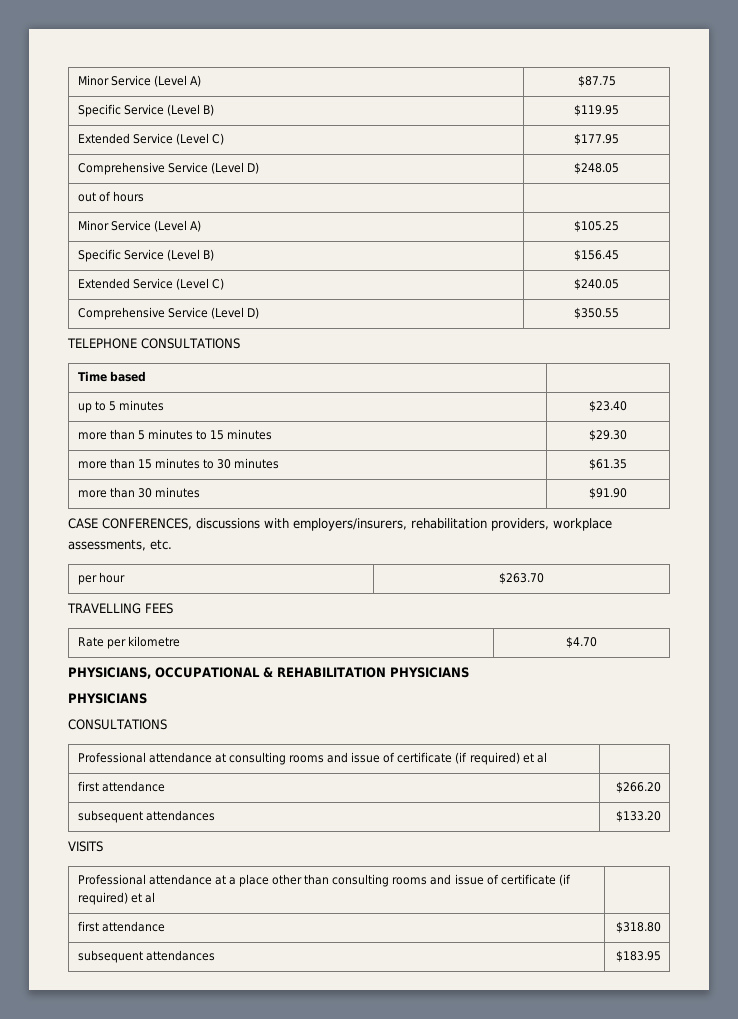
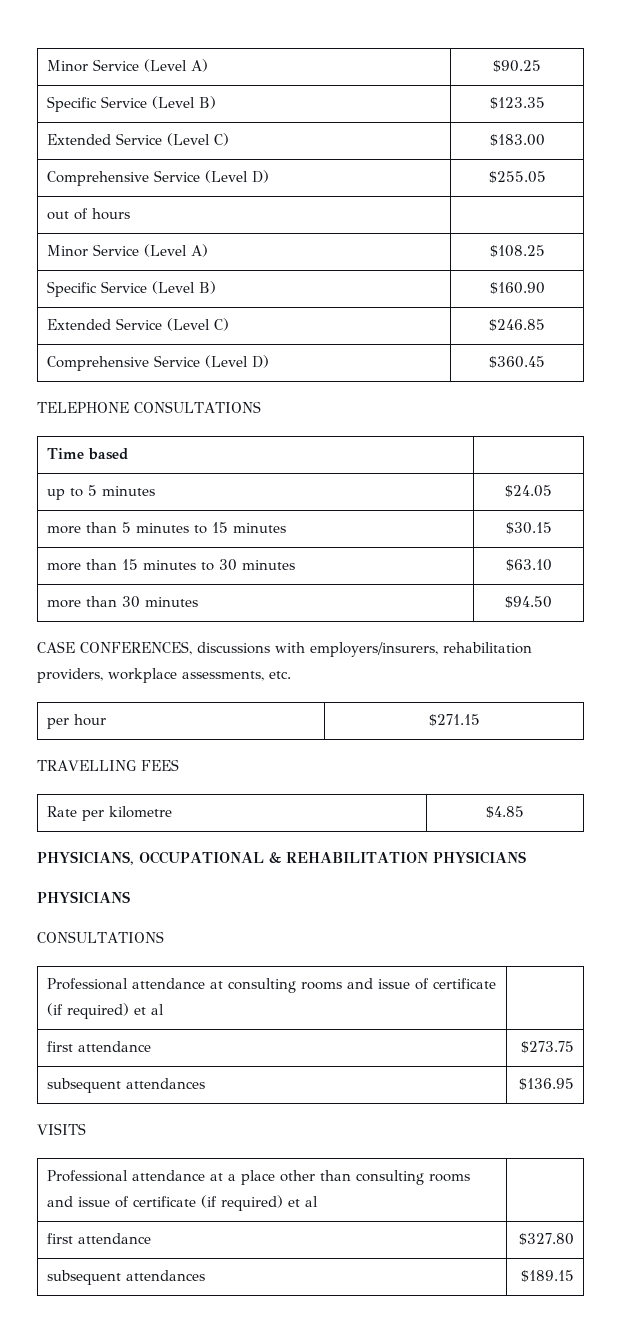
[77,75,201,87] [577,75,616,87] [77,104,214,117] [574,104,619,116] [77,133,224,145] [574,133,619,145] [77,162,259,175] [574,162,619,174] Minor Service (Level A) | $87.75 // Specific Service (Level B) | $119.95 // Extended Service (Level C) | $177.95 // Comprehensive Service (Level D) | $248.05 -> [47,59,209,72] [493,60,541,72] [47,96,217,112] [489,97,545,109] [47,133,230,146] [489,134,545,146] [47,170,270,186] [488,171,546,183] Minor Service (Level A) | $90.25 // Specific Service (Level B) | $123.35 // Extended Service (Level C) | $183.00 // Comprehensive Service (Level D) | $255.05
[574,220,619,232] [77,249,214,262] [574,249,619,261] [77,278,224,290] [574,278,619,290] [77,307,259,320] [574,307,619,319] $105.25 // Specific Service (Level B) | $156.45 // Extended Service (Level C) | $240.05 // Comprehensive Service (Level D) | $350.55 -> [489,245,545,257] [47,281,217,297] [489,282,545,294] [47,318,230,331] [489,319,545,331] [47,355,270,371] [489,356,545,368] $108.25 // Specific Service (Level B) | $160.90 // Extended Service (Level C) | $246.85 // Comprehensive Service (Level D) | $360.45
[589,400,627,412] $23.40 -> [505,485,552,497] $24.05
[589,429,627,441] $29.30 -> [505,522,552,534] $30.15
[589,458,627,470] $61.35 -> [505,559,552,571] $63.10
[589,487,627,499] $91.90 -> [505,596,552,608] $94.50
[499,572,544,584] $263.70 -> [428,714,480,726] $271.15
[566,636,597,648] $4.70 -> [486,806,524,818] $4.85
[615,781,661,793] [77,810,215,823] [615,810,661,822] $266.20 // subsequent attendances | $133.20 -> [520,1041,574,1053] [47,1078,206,1093] [518,1078,574,1090] $273.75 // subsequent attendances | $136.95
[615,921,661,933] [77,950,215,963] [615,950,661,962] $318.80 // subsequent attendances | $183.95 -> [518,1233,574,1245] [47,1270,206,1285] [520,1270,574,1282] $327.80 // subsequent attendances | $189.15

